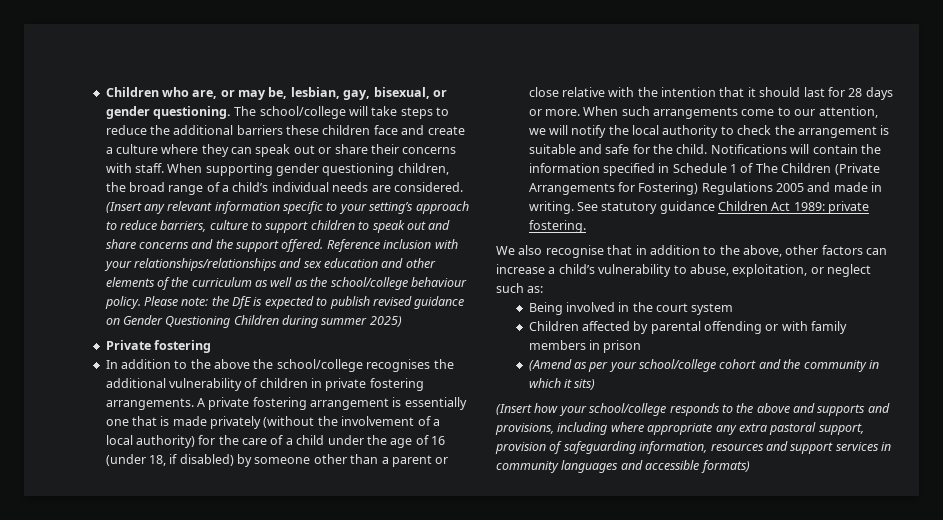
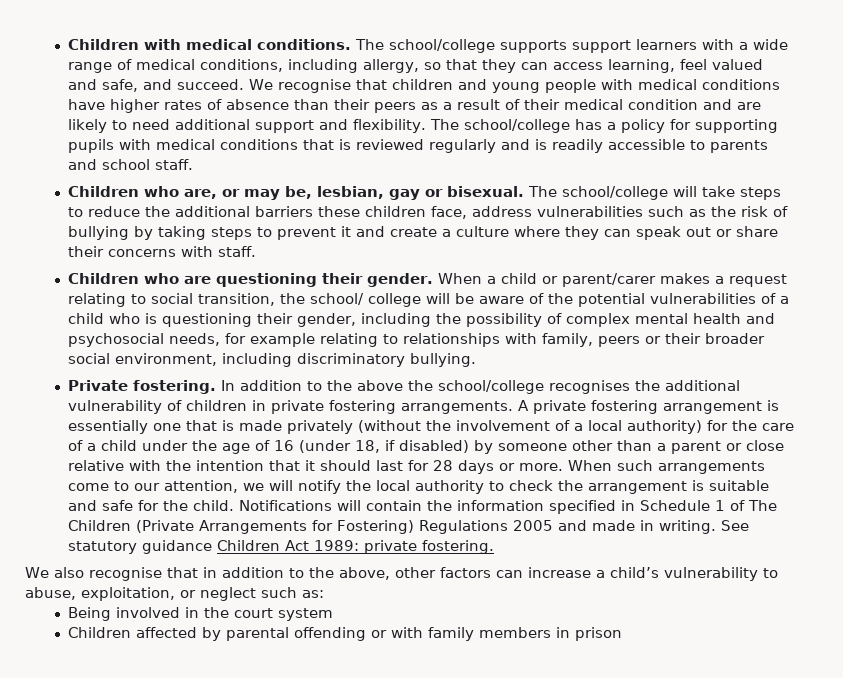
[105,87,159,97] Children -> [68,39,789,53] [68,59,764,73] [68,79,781,93] [68,99,762,113] [68,119,779,133] [68,139,769,153] [68,159,194,170] [68,186,140,197] Children with medical conditions. The school/college supports support learners with a wide range of medical conditions, including allergy, so that they can access learning, feel valued and safe, and succeed. We recognise that children and young people with medical conditions have higher rates of absence than their peers as a result of their medical condition and are likely to need additional support and flexibility. The school/college has a policy for supporting pupils with medical conditions that is reviewed regularly and is readily accessible to parents and school staff. // Children
[343,87,447,100] [105,106,231,119] gay, bisexual, or gender questioning. -> [389,186,525,200] gay or bisexual.
[373,125,398,135] face -> [431,206,789,219] [68,226,352,240] face, address vulnerabilities such as the risk of bullying by taking steps to prevent it
[167,163,449,176] [105,182,463,195] [105,201,469,214] [105,220,451,233] [105,239,458,252] [103,258,436,271] [105,277,467,290] [104,296,465,309] [105,315,402,328] When supporting gender questioning children, the broad range of a child’s individual needs are considered. (Insert any relevant information specific to your setting’s approach to reduce barriers, culture to support children to speak out and share concerns and the support offered. Reference inclusion with your relationships/relationships and sex education and other elements of the curriculum as well as the school/college behaviour policy. Please note: the DfE is expected to publish revised guidance on Gender Questioning Children during summer 2025) -> [68,273,788,287] [68,293,790,307] [68,313,776,327] [68,333,766,347] [68,353,477,367] // Children who are questioning their gender. When a child or parent/carer makes a request relating to social transition, the school/ college will be aware of the potential vulnerabilities of a child who is questioning their gender, including the possibility of complex mental health and psychosocial needs, for example relating to relationships with family, peers or their broader social environment, including discriminatory bullying.
[153,340,211,353] fostering // -> [133,380,217,394] fostering.
[528,359,879,372] [528,378,596,390] [496,403,890,416] [495,422,864,435] [495,441,891,454] [496,460,750,473] // (Amend as per your school/college cohort and the community in which it sits) // (Insert how your school/college responds to the above and supports and provisions, including where appropriate any extra pastoral support, provision of safeguarding information, resources and support services in community languages and accessible formats) -> (623, 634) none

